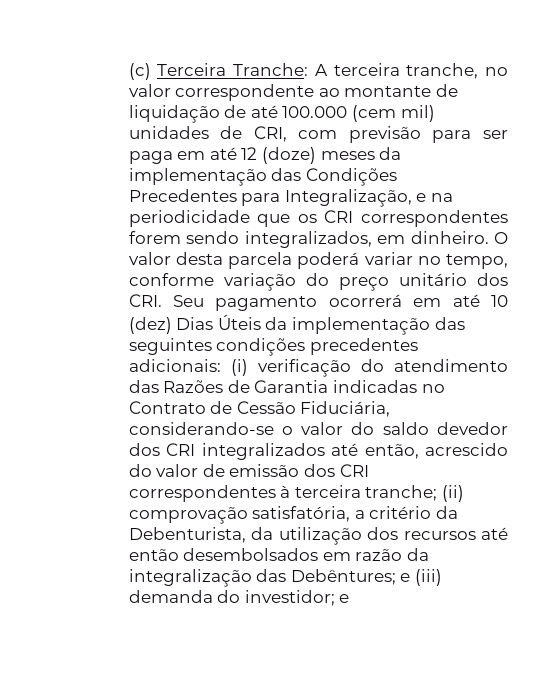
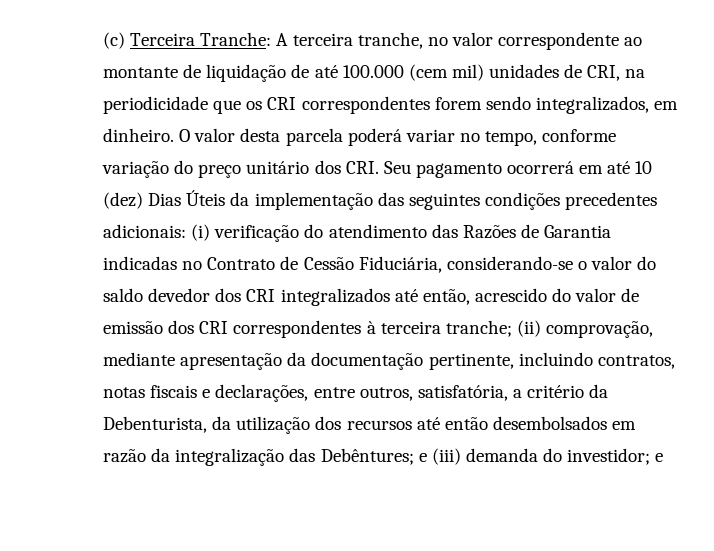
[298,126,508,143] [128,147,402,164] [128,168,397,186] [128,189,427,207] com previsão para ser paga em até 12 (doze) meses da implementação das Condições Precedentes para Integralização, e -> (621, 73) none
[128,507,248,524] comprovação -> [546,321,654,338] [103,352,675,370] [103,384,413,402] comprovação, mediante apresentação da documentação pertinente, incluindo contratos, notas fiscais e declarações, entre outros,

